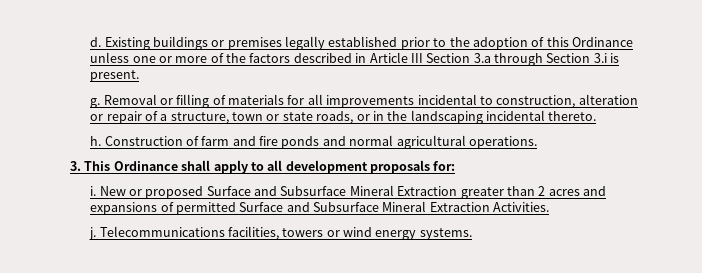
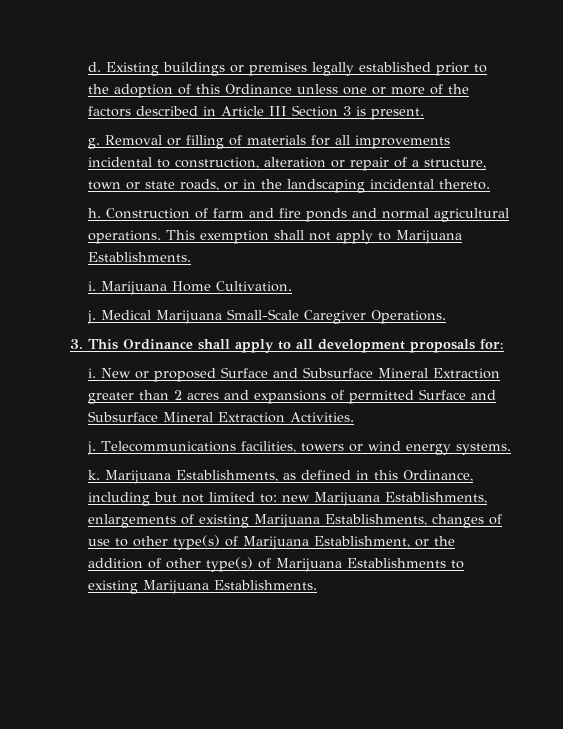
[473,53,607,66] 3.a through Section 3.i -> [342,106,351,116] 3
(537, 142) none -> [165,230,462,244] [87,252,191,262] [87,281,292,295] [86,309,446,324] This exemption shall not apply to Marijuana Establishments. // i. Marijuana Home Cultivation. // j. Medical Marijuana Small-Scale Caregiver Operations.
(472, 234) none -> [87,470,473,484] [87,492,487,506] [87,514,502,528] [87,535,455,550] [87,557,464,572] [87,580,317,594] // k. Marijuana Establishments, as defined in this Ordinance, including but not limited to: new Marijuana Establishments, enlargements of existing Marijuana Establishments, changes of use to other type(s) of Marijuana Establishment, or the addition of other type(s) of Marijuana Establishments to existing Marijuana Establishments.

